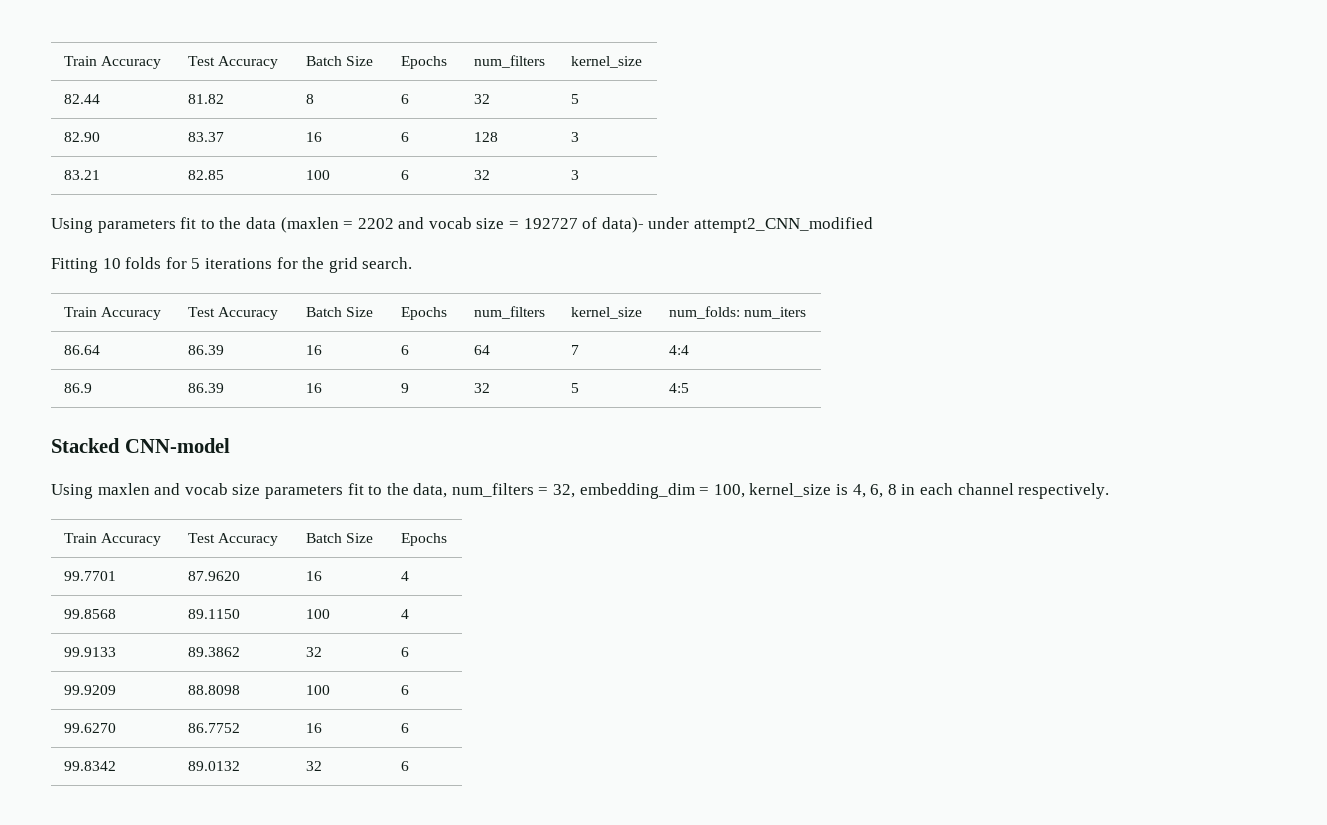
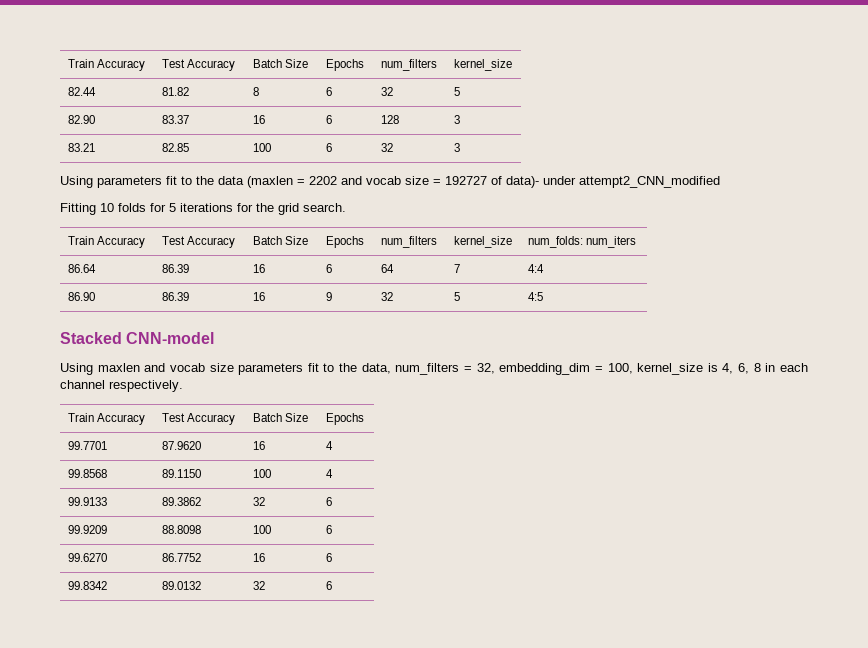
[63,383,92,393] 86.9 -> [67,292,95,301] 86.90

